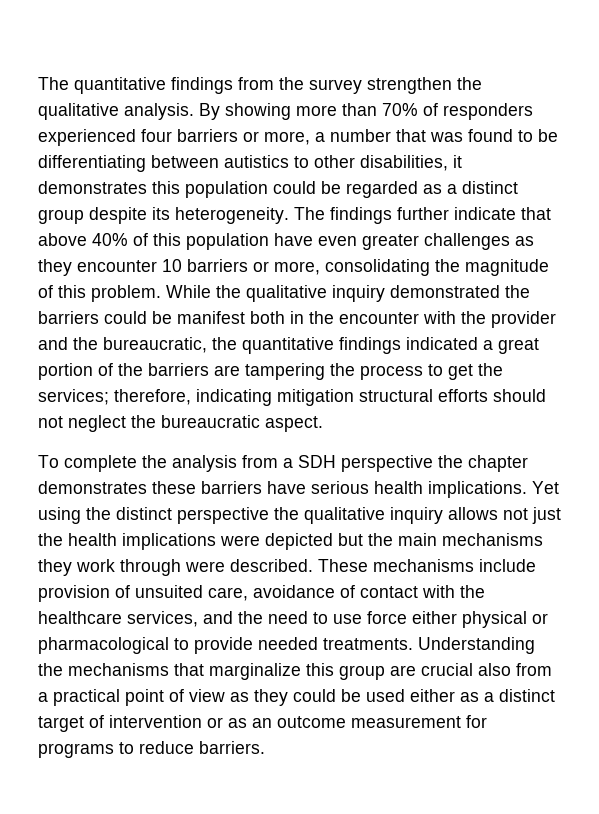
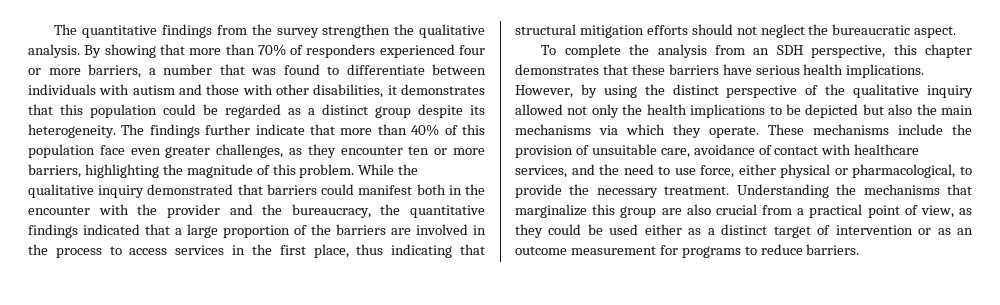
(291, 111) none -> [159,44,185,55] that
[177,129,310,145] barriers or more, -> [28,64,141,78] or more barriers,
[538,129,558,142] [38,155,309,172] be differentiating between autistics to -> [346,64,486,75] [28,84,273,95] differentiate between individuals with autism and those with
(147, 187) none -> [28,104,53,115] that
[38,233,87,246] above -> [340,124,407,135] more than
[274,233,313,246] have -> [99,145,125,155] face
[424,233,510,250] challenges -> [216,144,284,158] challenges,
[162,259,430,276] 10 barriers or more, consolidating -> [408,146,486,155] [28,164,159,178] ten or more barriers, highlighting
[505,285,530,298] the -> [237,184,263,195] that
[152,311,172,324] be -> (355, 189) none
[103,337,207,353] bureaucratic, -> [291,204,371,218] bureaucracy,
[483,338,539,354] [38,363,93,380] a great portion -> [145,224,290,238] that a large proportion
[245,363,325,380] tampering -> [416,224,486,235] involved in
[448,363,503,380] [38,389,433,406] get the services; therefore, indicating mitigation structural -> [129,244,485,258] [515,24,644,38] access services in the first place, thus indicating that structural mitigation
[283,455,463,472] a SDH perspective the -> [753,44,917,58] an SDH perspective, this
(147, 487) none -> [602,64,628,75] that
[532,481,559,494] Yet -> [515,84,597,98] However, by
[274,507,561,524] the qualitative inquiry allows not just -> [805,84,974,98] [515,104,619,118] of the qualitative inquiry allowed not only
[220,535,260,546] were -> [769,104,801,115] to be
(363, 539) none -> [888,104,913,115] also
[38,559,313,576] they work through were described. -> [599,124,759,138] via which they operate.
(536, 565) none -> [952,124,972,135] the
[135,585,203,598] unsuited -> [591,144,657,155] unsuitable
[460,585,485,598] the -> (852, 149) none
[367,611,407,624] force -> [700,165,735,178] force,
[38,637,169,654] pharmacological -> [852,164,956,178] pharmacological,
[258,637,413,650] needed treatments. -> [569,184,730,198] the necessary treatment.
[421,663,511,676] crucial also -> [686,204,757,215] also crucial
[189,689,225,702] view -> [920,205,954,218] view,

